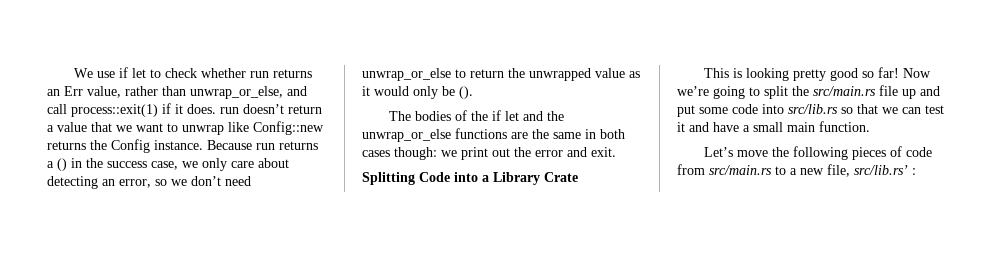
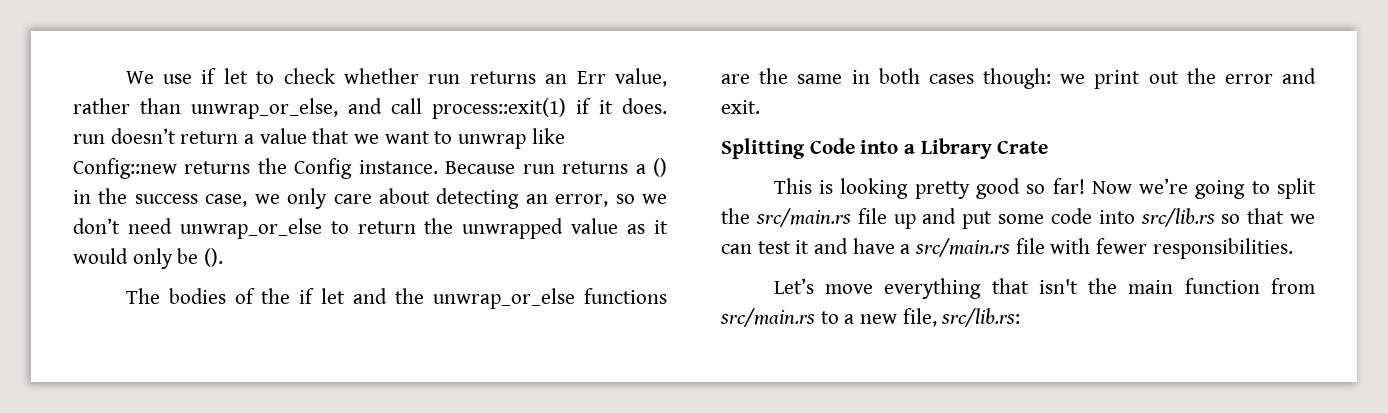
[753,121,870,132] [703,146,932,160] small main function. // Let’s move the following pieces of code -> [915,238,1293,259] [773,278,1260,299] src/main.rs file with fewer responsibilities. // Let’s move everything that isn't the main function
[854,165,916,175] src/lib.rs’ : -> [941,308,1021,327] src/lib.rs:

